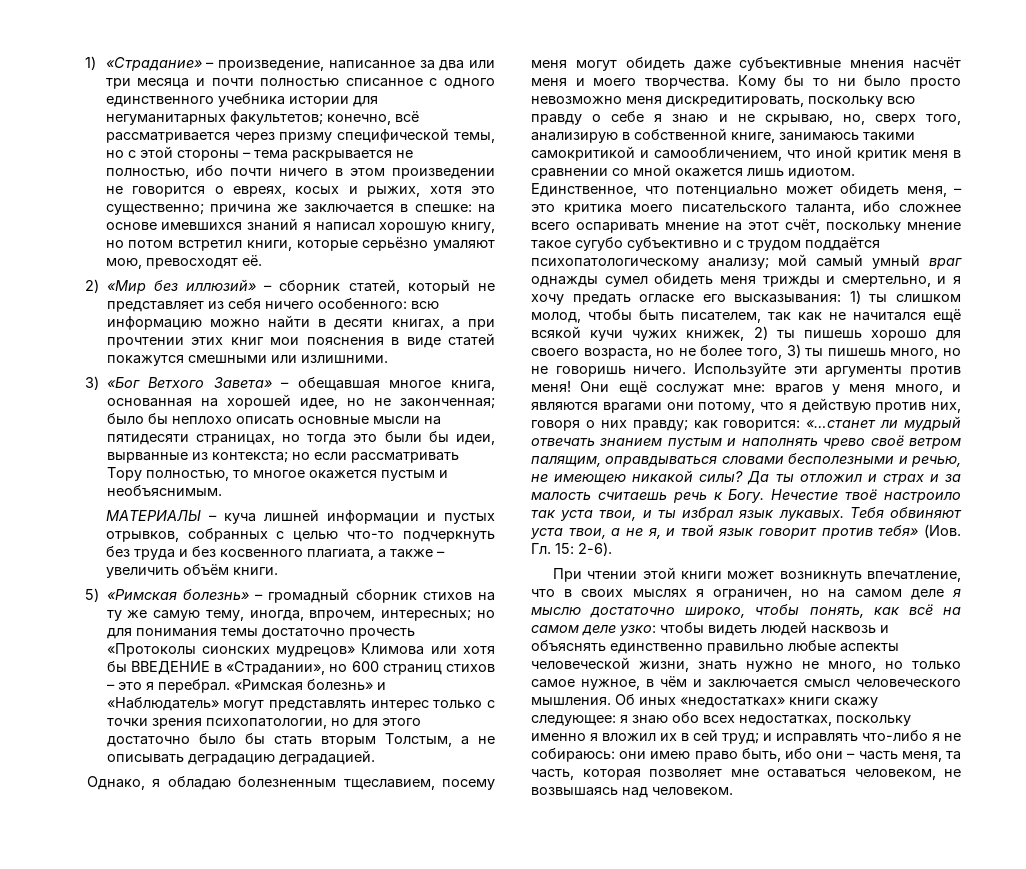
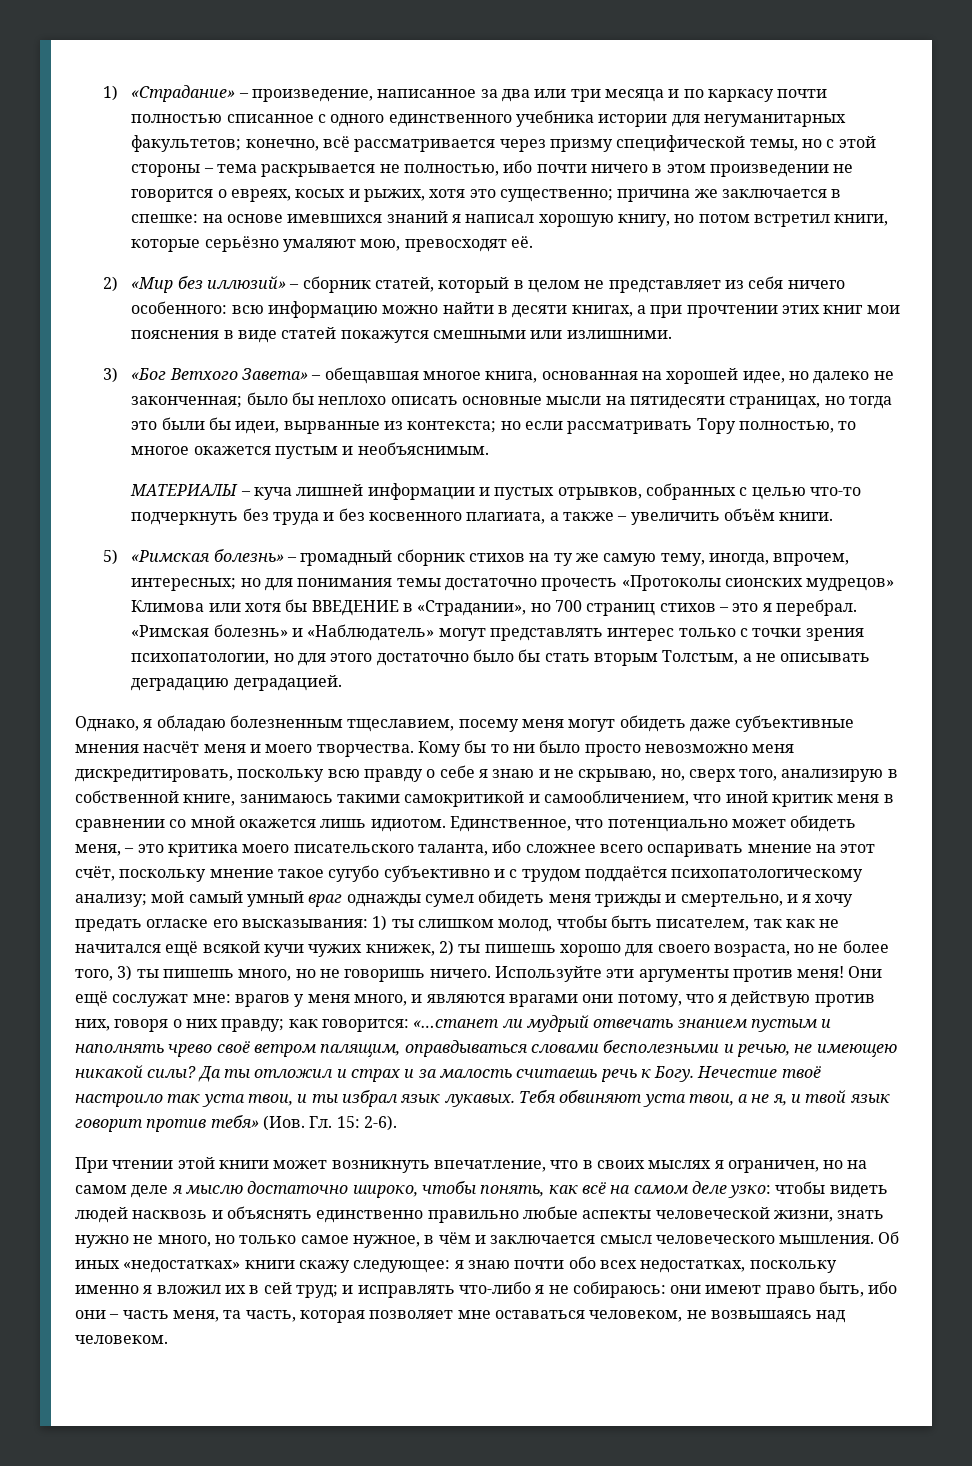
(205, 82) none -> [683,89,774,102] по каркасу
(470, 286) none -> [513,280,580,293] в целом
(365, 402) none -> [813,371,870,384] далеко
[351,661,379,672] 600 -> [554,600,582,612] 700
(668, 719) none -> [514,1260,565,1269] почти
[650,751,691,759] имею -> [705,1285,762,1294] имеют

